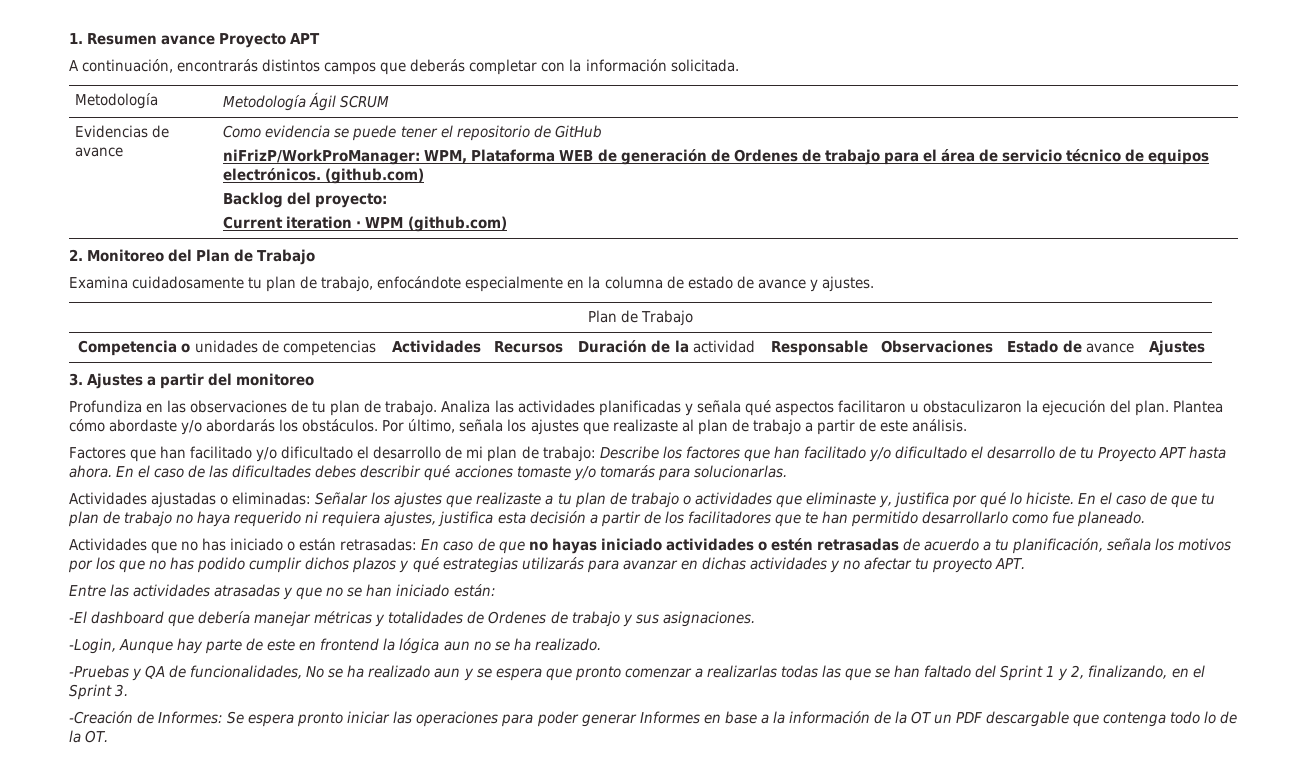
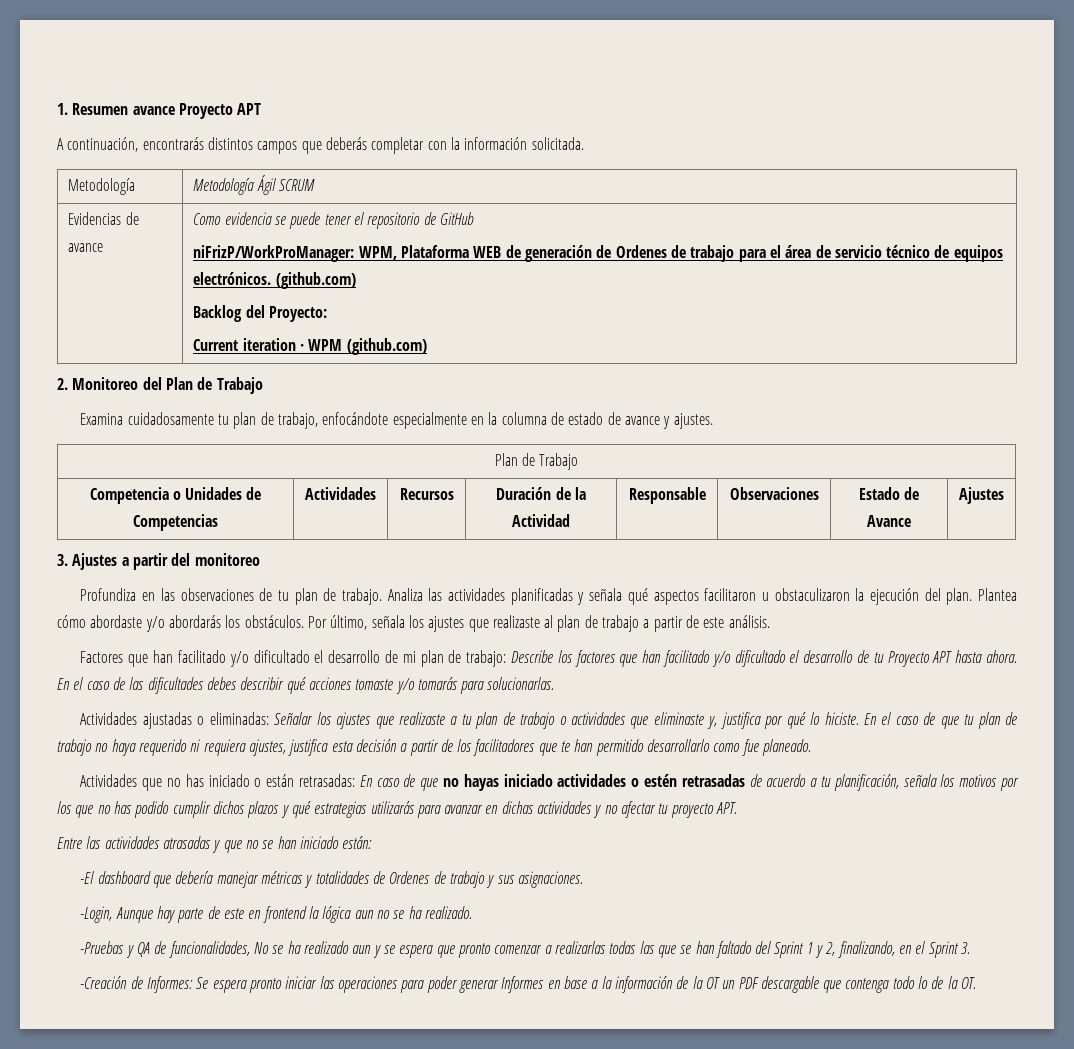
[315,193,388,208] proyecto: -> [268,306,327,322] Proyecto:
[194,340,376,356] unidades de competencias -> [185,487,262,500] [133,514,218,531] Unidades de Competencias
[692,340,755,353] actividad -> [512,514,570,527] Actividad
[1085,343,1134,353] avance -> [867,515,911,527] Avance

